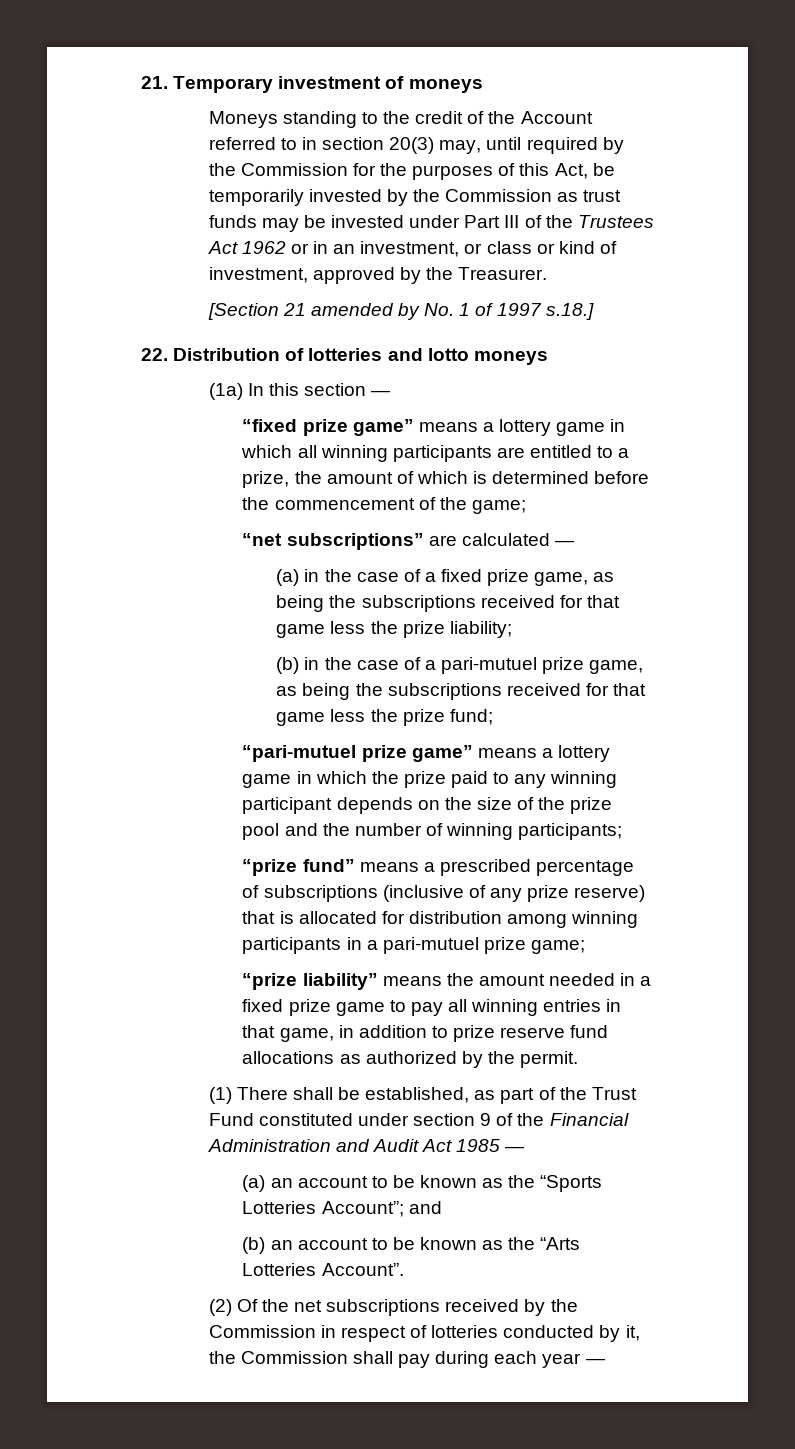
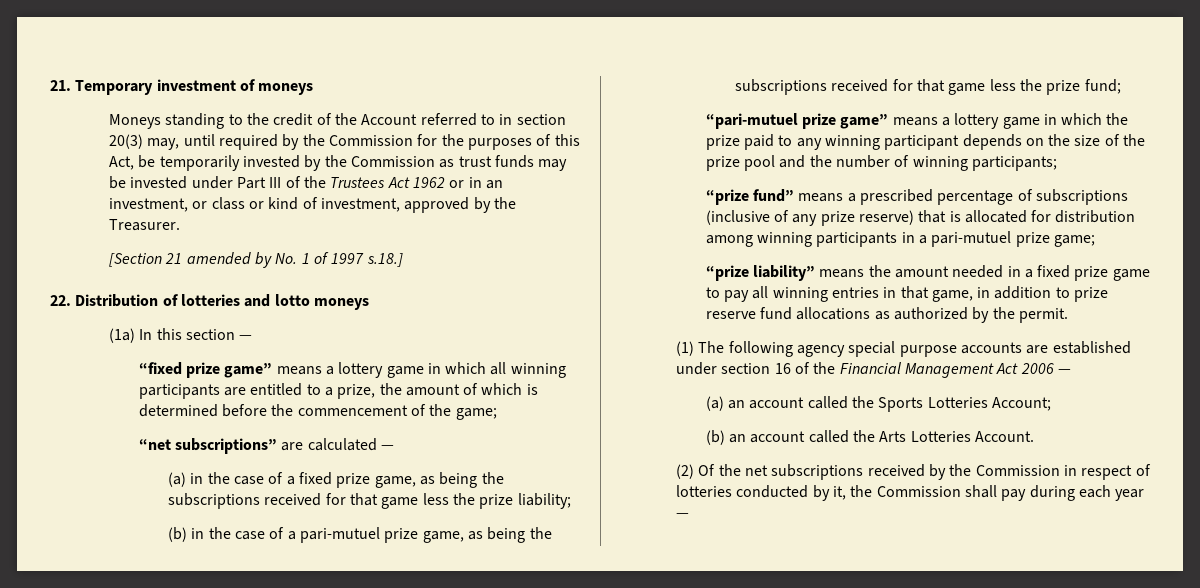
[236,1087,637,1104] [208,1113,353,1126] There shall be established, as part of the Trust Fund constituted -> [698,341,1131,357] The following agency special purpose accounts are established
[480,1113,492,1126] 9 -> [774,363,791,374] 16
[207,1139,501,1152] Administration and Audit Act 1985 -> [904,363,1054,378] Management Act 2006
[371,1175,603,1192] [242,1201,442,1217] [242,1237,581,1254] [242,1263,404,1276] to be known as the “Sports Lotteries Account”; and // (b) an account to be known as the “Arts Lotteries Account”. -> [807,396,1051,412] [705,430,1034,445] called the Sports Lotteries Account; // (b) an account called the Arts Lotteries Account.

